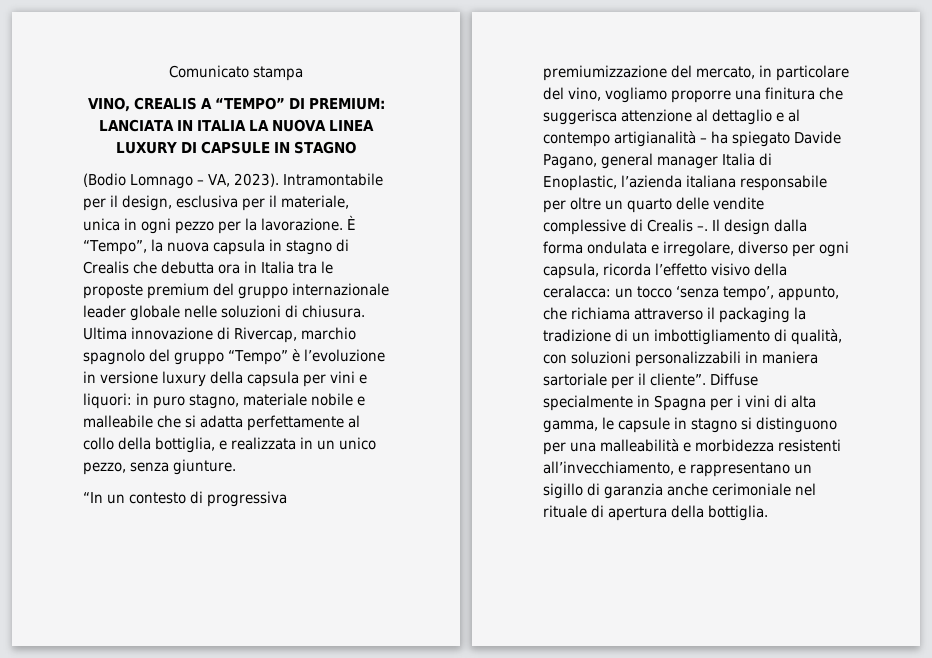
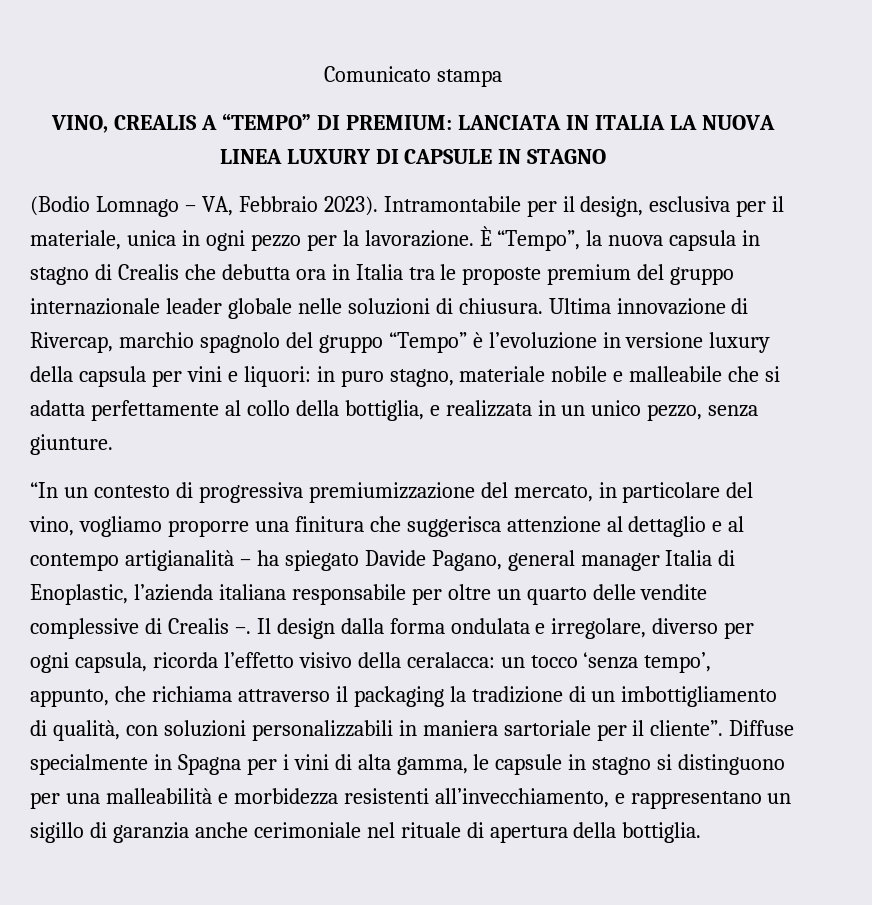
(230, 180) none -> [238,196,318,212] Febbraio

